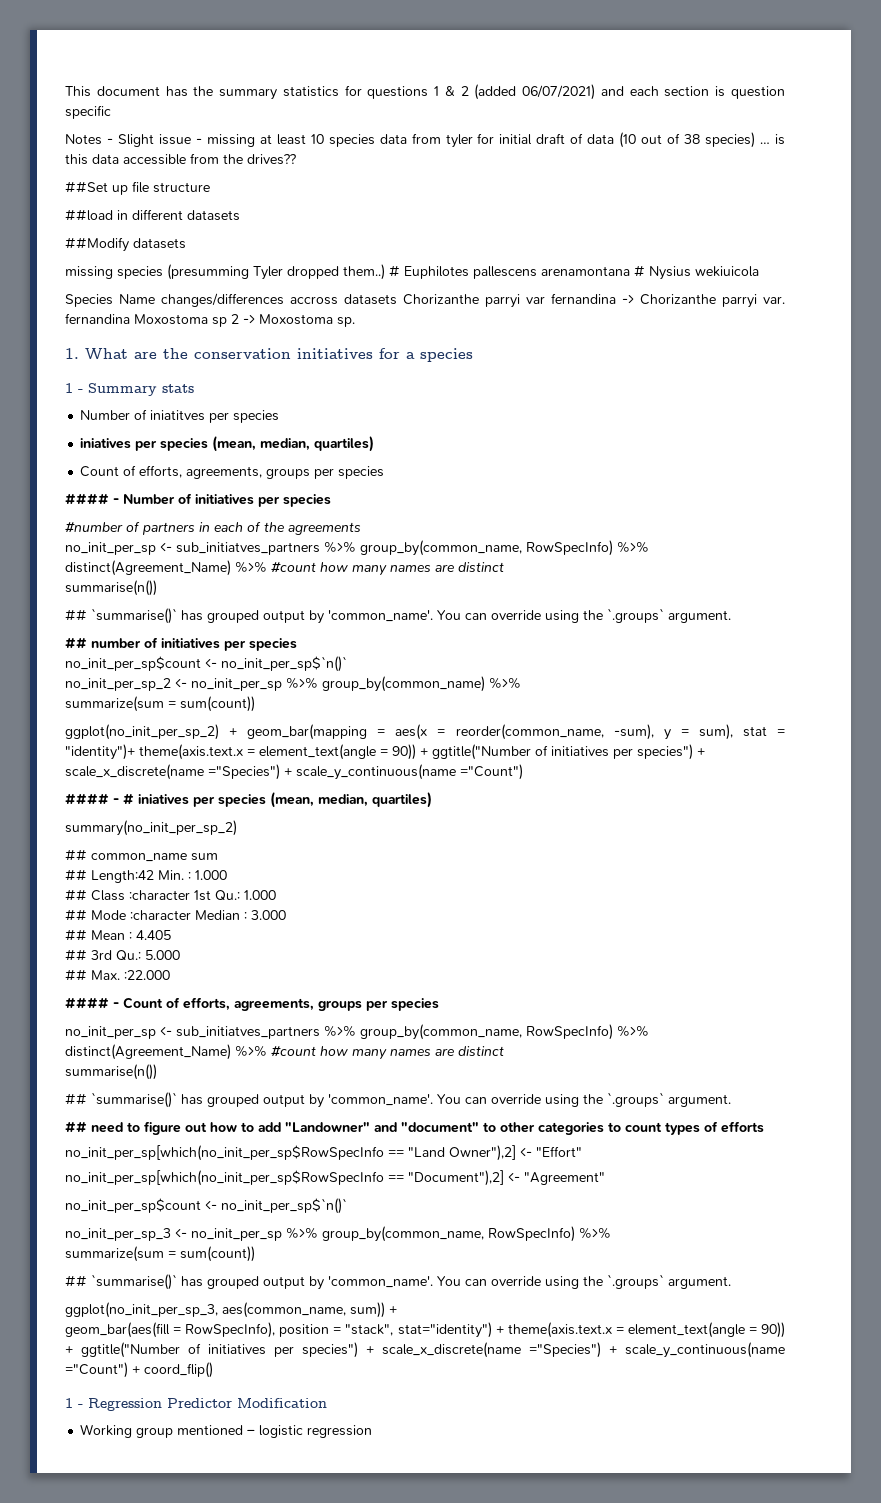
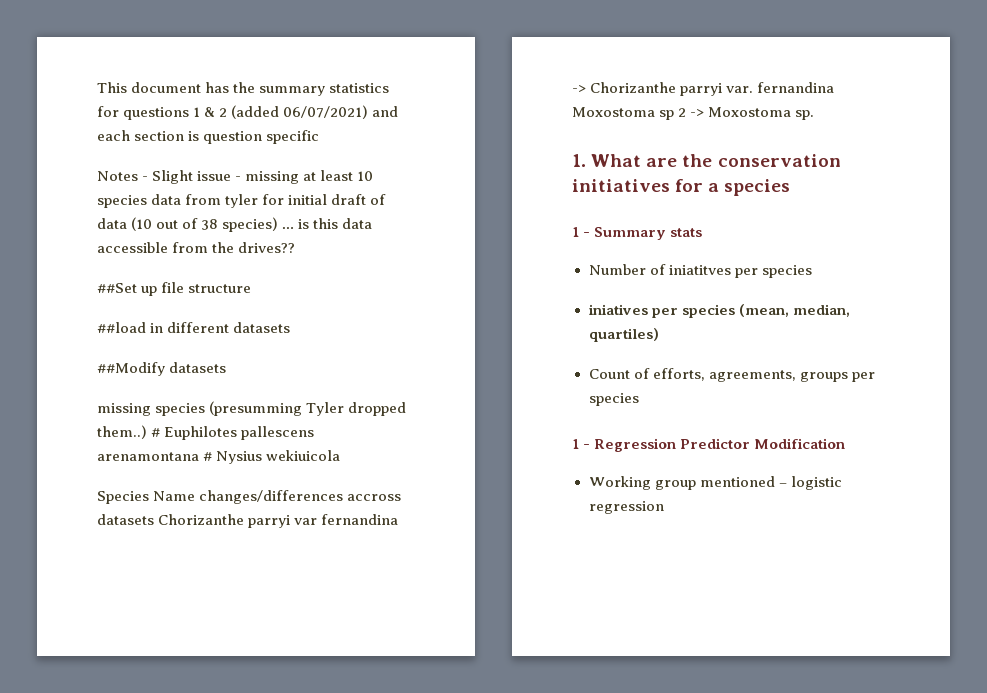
[65,493,331,507] [65,521,361,535] [65,540,649,556] [65,560,504,576] [65,580,157,596] [65,608,731,624] [65,637,297,651] [65,656,347,672] [65,676,521,692] [65,696,255,712] [65,724,786,740] [65,744,705,760] [65,764,523,780] [65,792,432,808] [65,820,237,836] [65,849,218,862] [65,869,227,883] [65,889,276,901] [65,909,286,921] [65,929,171,941] [65,949,180,961] [65,969,170,981] [65,997,439,1011] [65,1024,649,1040] [65,1044,504,1060] [65,1064,157,1080] [65,1092,731,1108] [65,1121,764,1135] [65,1145,582,1161] [65,1170,605,1186] [65,1198,347,1214] [65,1226,611,1242] [65,1246,255,1262] [65,1274,731,1290] [65,1302,397,1318] [65,1322,785,1338] [65,1342,785,1358] [65,1362,213,1378] // #### - Number of initiatives per species // #number of partners in each of the agreements // no_init_per_sp <- sub_initiatves_partners %>% group_by(common_name, RowSpecInfo) %>% distinct(Agreement_Name) %>% #count how many names are distinct // summarise(n()) // ## `summarise()` has grouped output by 'common_name'. You can override using the `.groups` argument. // ## number of initiatives per species // no_init_per_sp$count <- no_init_per_sp$`n()` // no_init_per_sp_2 <- no_init_per_sp %>% group_by(common_name) %>% // summarize(sum = sum(count)) // ggplot(no_init_per_sp_2) + geom_bar(mapping = aes(x = reorder(common_name, -sum), y = sum), stat = "identity")+ theme(axis.text.x = element_text(angle = 90)) + ggtitle("Number of initiatives per species") + scale_x_discrete(name ="Species") + scale_y_continuous(name ="Count") // #### - # iniatives per species (mean, median, quartiles) // summary(no_init_per_sp_2) // ## common_name sum // ## Length:42 Min. : 1.000 // ## Class :character 1st Qu.: 1.000 // ## Mode :character Median : 3.000 // ## Mean : 4.405 // ## 3rd Qu.: 5.000 // ## Max. :22.000 // #### - Count of efforts, agreements, groups per species // no_init_per_sp <- sub_initiatves_partners %>% group_by(common_name, RowSpecInfo) %>% distinct(Agreement_Name) %>% #count how many names are distinct // summarise(n()) // ## `summarise()` has grouped output by 'common_name'. You can override using the `.groups` argument. // ## need to figure out how to add "Landowner" and "document" to other categories to count types of efforts // no_init_per_sp[which(no_init_per_sp$RowSpecInfo == "Land Owner"),2] <- "Effort" // no_init_per_sp[which(no_init_per_sp$RowSpecInfo == "Document"),2] <- "Agreement" // no_init_per_sp$count <- no_init_per_sp$`n()` // no_init_per_sp_3 <- no_init_per_sp %>% group_by(common_name, RowSpecInfo) %>% // summarize(sum = sum(count)) // ## `summarise()` has grouped output by 'common_name'. You can override using the `.groups` argument. // ggplot(no_init_per_sp_3, aes(common_name, sum)) + // geom_bar(aes(fill = RowSpecInfo), position = "stack", stat="identity") + theme(axis.text.x = element_text(angle = 90)) + ggtitle("Number of initiatives per species") + scale_x_discrete(name ="Species") + scale_y_continuous(name ="Count") + coord_flip() -> (639, 399) none

